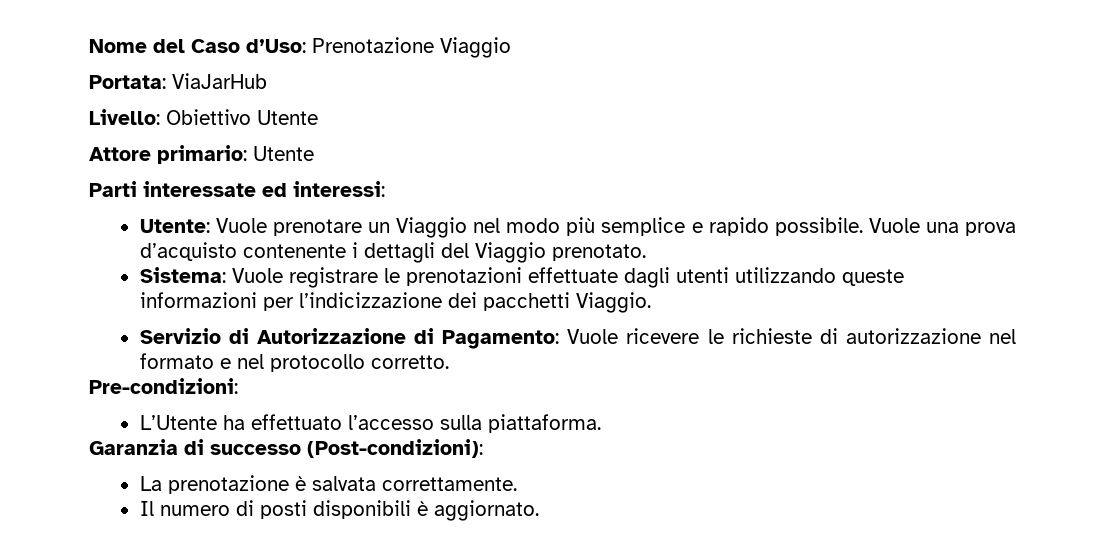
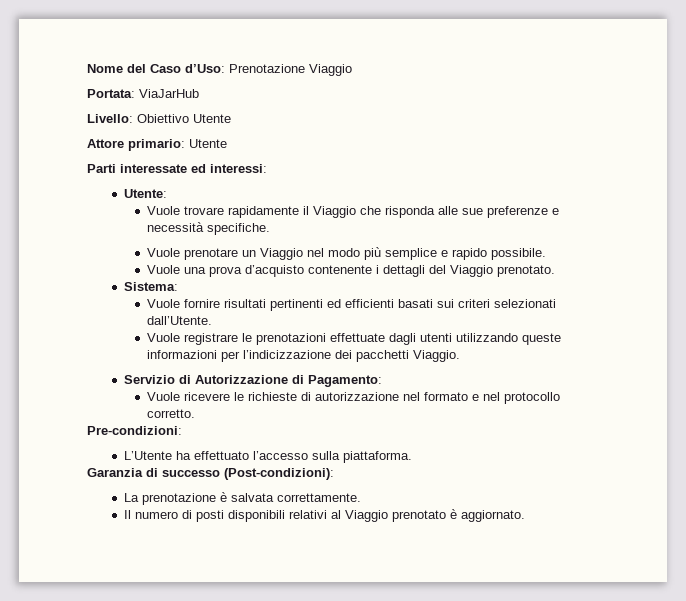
(210, 226) none -> [147,206,560,218] [147,222,271,235] // Vuole trovare rapidamente il Viaggio che risponda alle sue preferenze e necessità specifiche. //
(863, 226) none -> (547, 254) //
(226, 275) none -> [147,299,557,311] [147,316,213,325] // Vuole fornire risultati pertinenti ed efficienti basati sui criteri selezionati dall’Utente. //
(560, 339) none -> (383, 381) //
(411, 509) none -> [289,510,447,522] relativi al Viaggio prenotato

